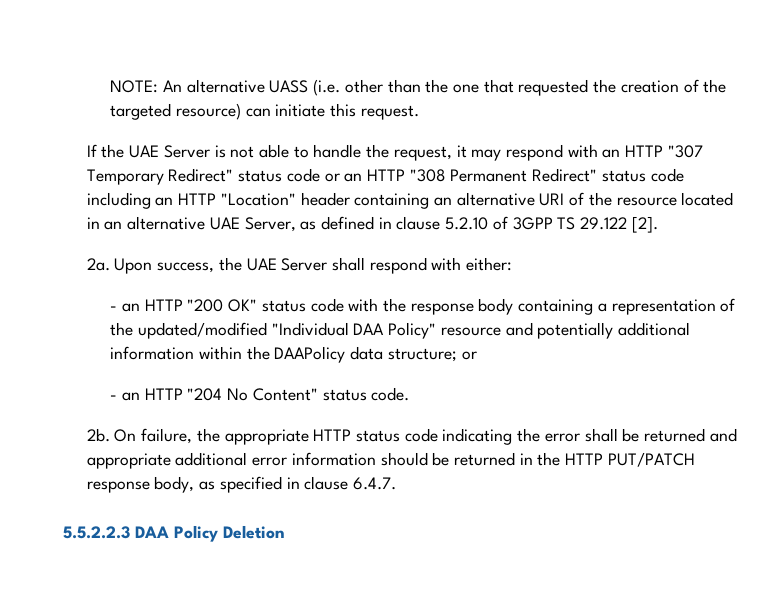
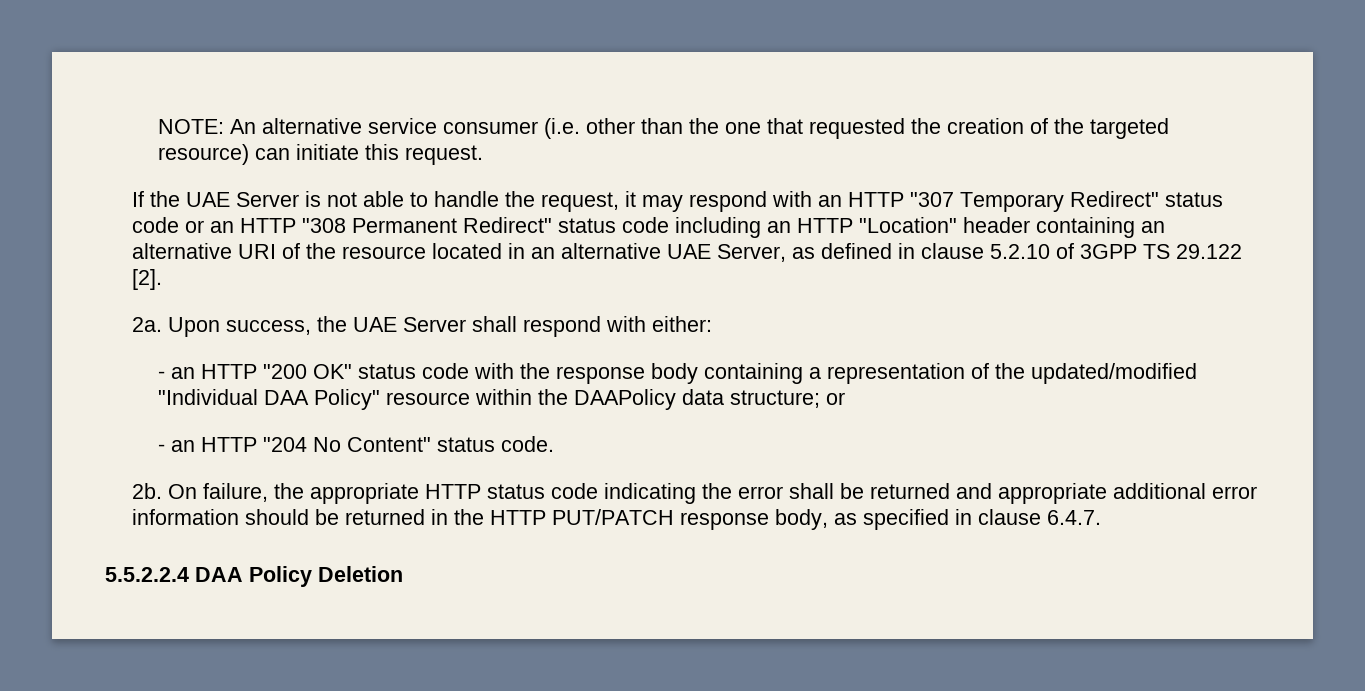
[269,80,309,93] UASS -> [368,118,539,134] service consumer
[505,322,690,339] [110,346,195,360] and potentially additional information -> (471, 398) none
[63,526,130,539] 5.5.2.2.3 -> [105,567,189,582] 5.5.2.2.4

